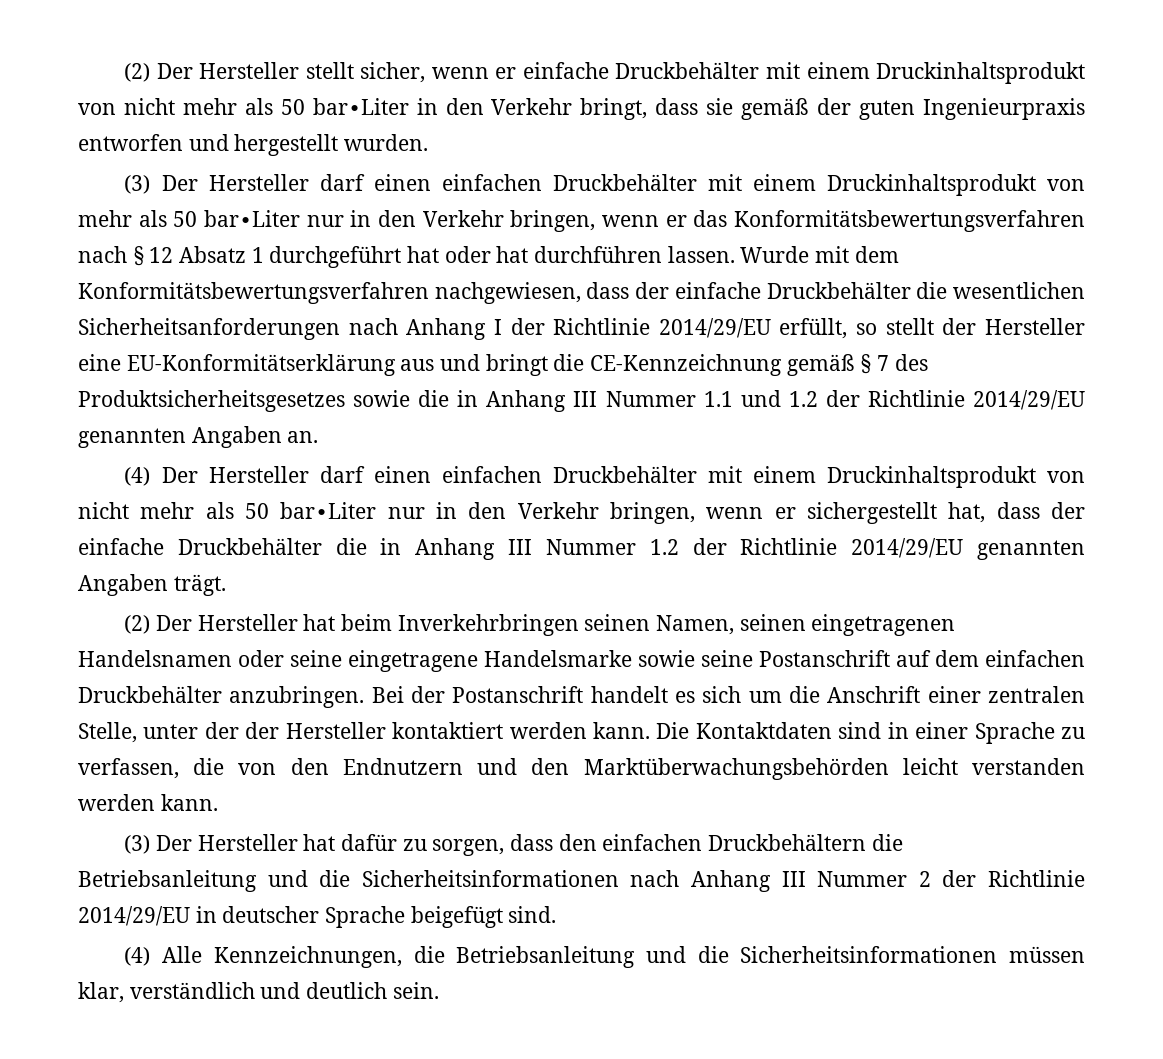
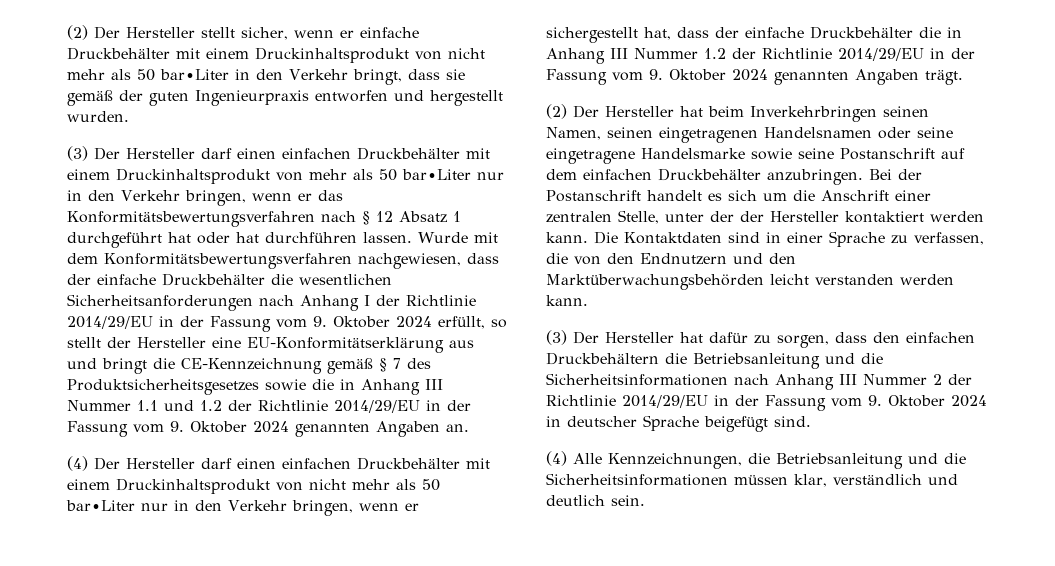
(771, 328) none -> [159,316,432,332] in der Fassung vom 9. Oktober 2024
(1085, 400) none -> [426,400,471,411] [67,421,289,437] in der Fassung vom 9. Oktober 2024
(964, 548) none -> [930,48,975,59] [546,69,768,85] in der Fassung vom 9. Oktober 2024
(217, 914) none -> [735,395,987,411] [546,416,561,427] der Fassung vom 9. Oktober 2024 in

